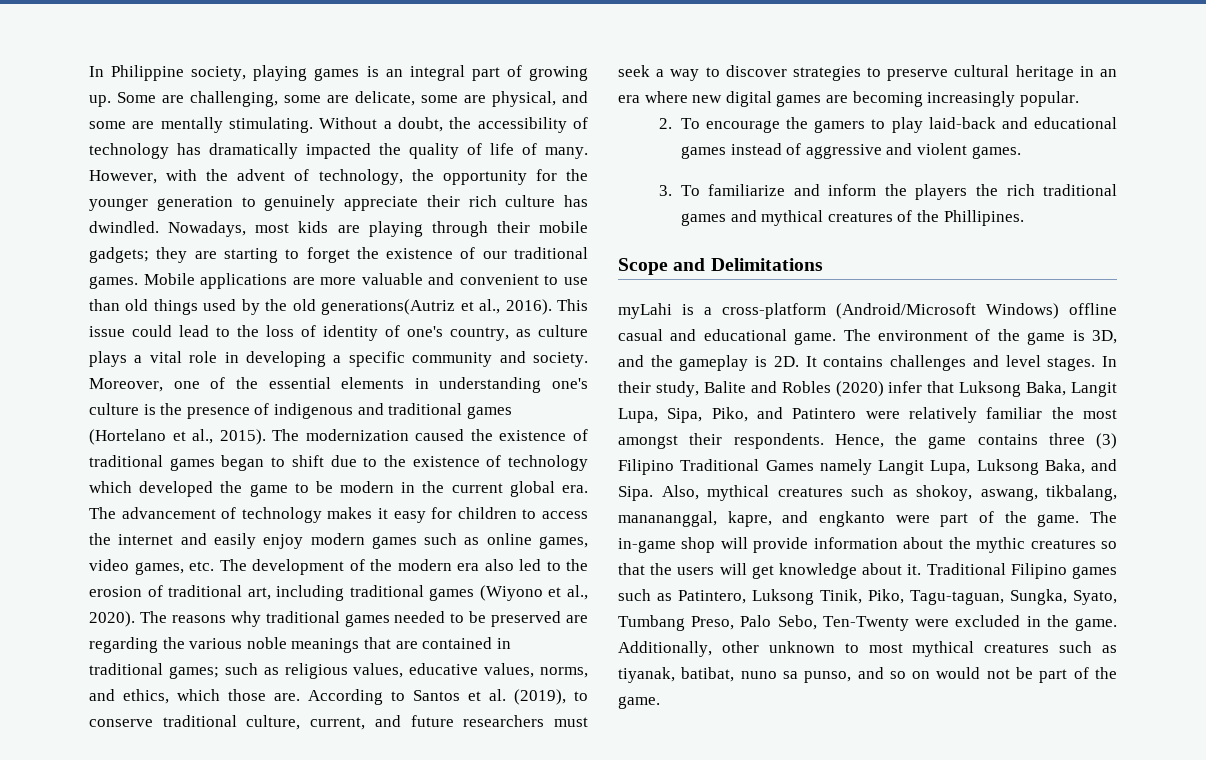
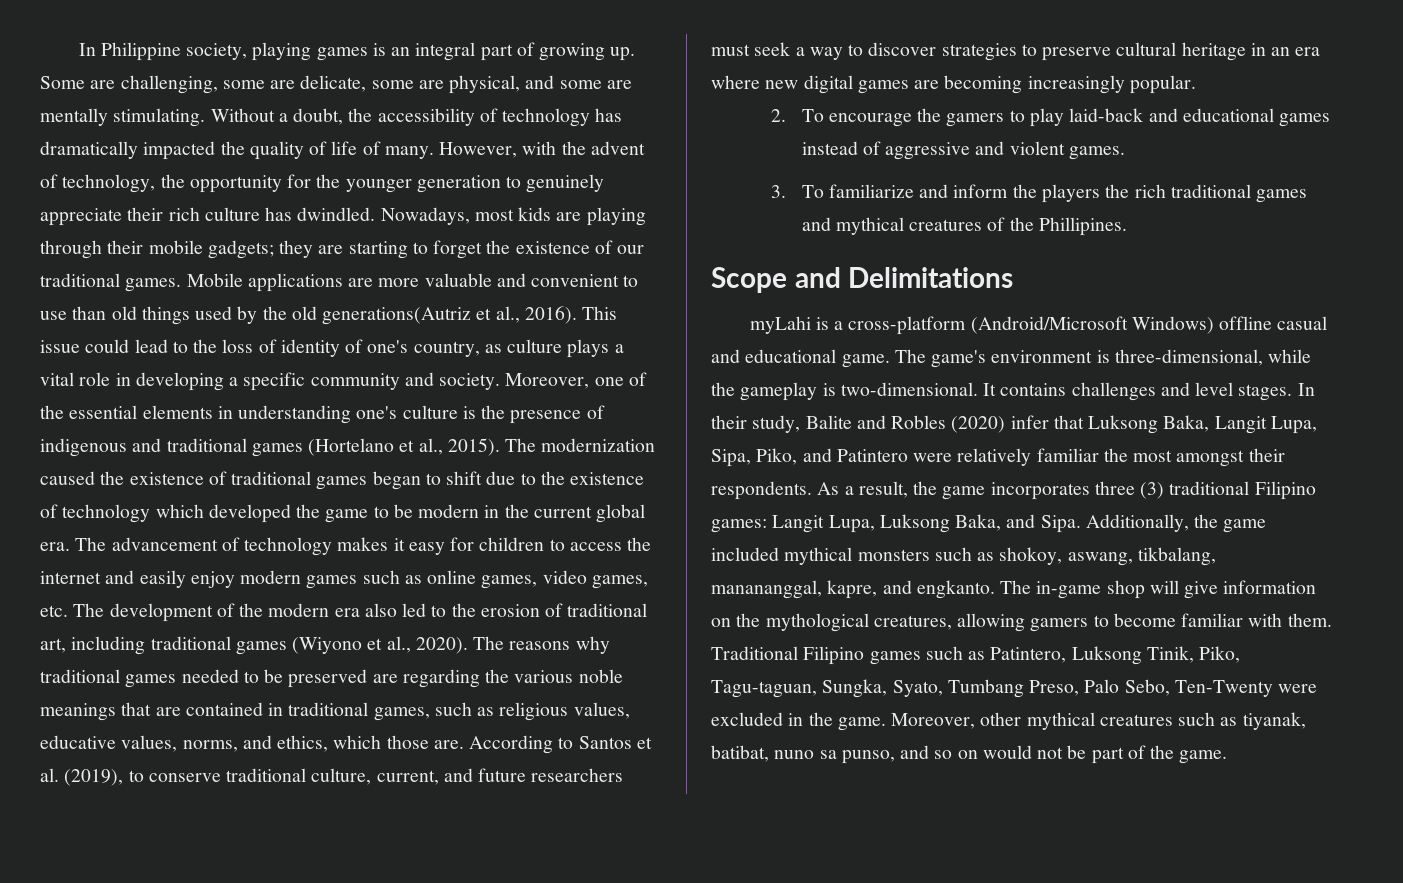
[168,666,219,679] games; -> [373,707,430,721] games,
[878,329,1117,345] [618,355,644,367] environment of the game is 3D, and -> [931,349,1312,368] game's environment is three-dimensional, while
[773,356,799,367] 2D. -> [840,382,978,396] two-dimensional.
[834,433,1038,449] Hence, the game contains -> [817,481,1090,500] As a result, the game incorporates
[618,459,872,475] Filipino Traditional Games namely -> [1169,481,1316,500] [711,519,767,533] traditional Filipino games:
[661,485,843,501] Also, mythical creatures -> [1085,514,1267,533] [711,547,930,565] Additionally, the game included mythical monsters
[819,511,1117,527] [618,537,1117,553] [618,563,922,579] engkanto were part of the game. The in-game shop will provide information about the mythic creatures so that the users will get knowledge about it. -> [916,580,1317,599] [711,613,1332,632] engkanto. The in-game shop will give information on the mythological creatures, allowing gamers to become familiar with them.
[618,641,903,657] Additionally, other unknown to most -> [891,712,1022,729] Moreover, other

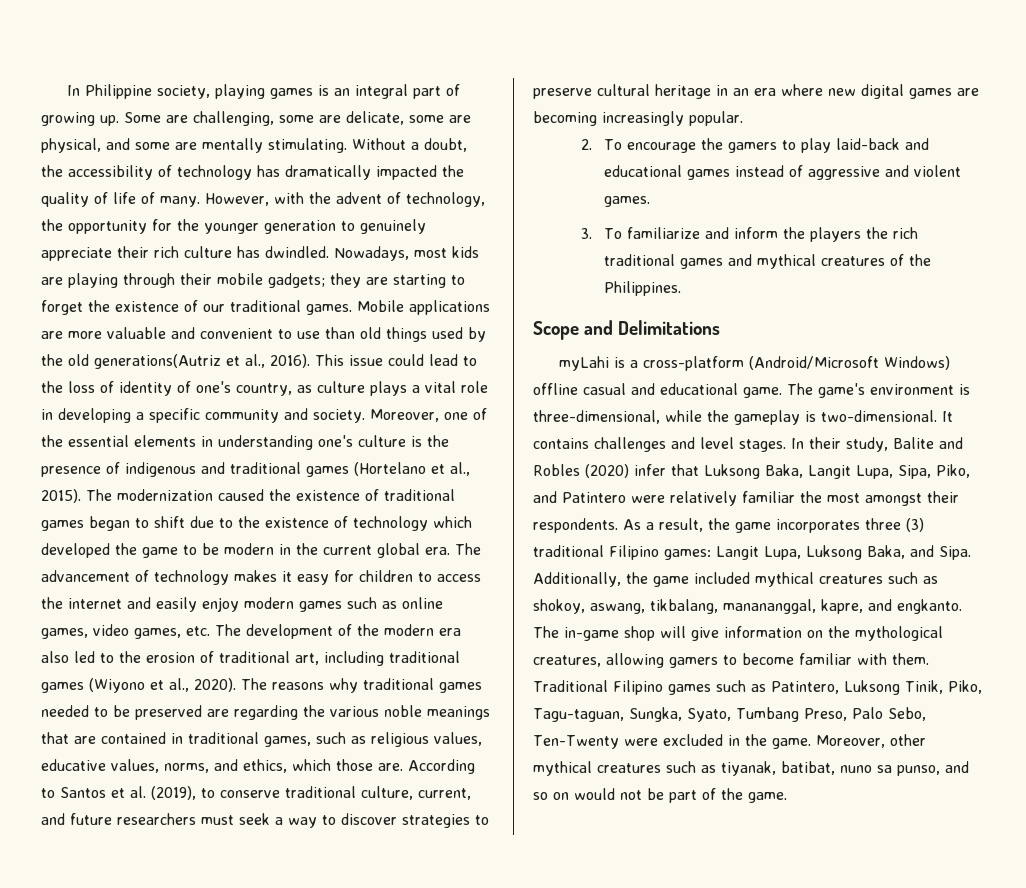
[1039,217,1128,236] Phillipines. -> [604,281,682,296] Philippines.
[857,549,930,561] monsters -> [819,574,883,584] creatures

